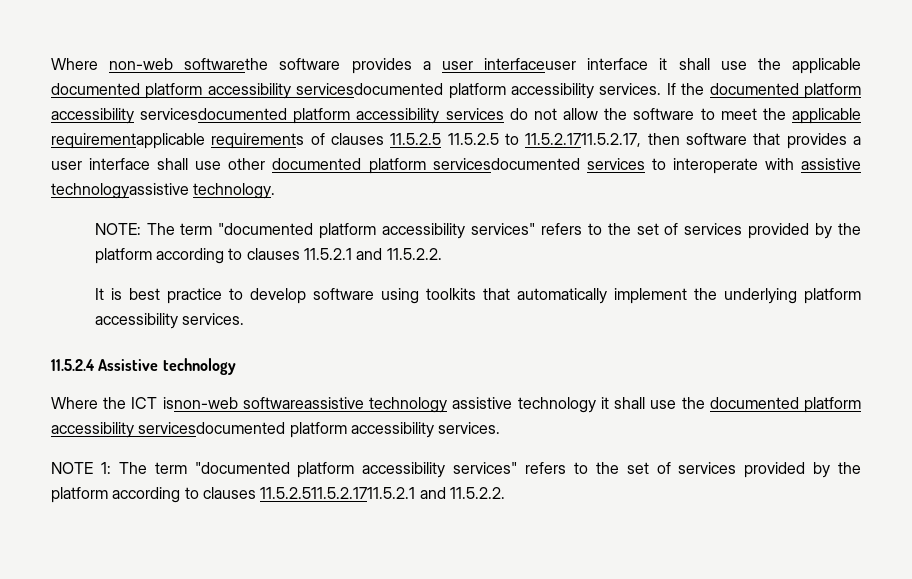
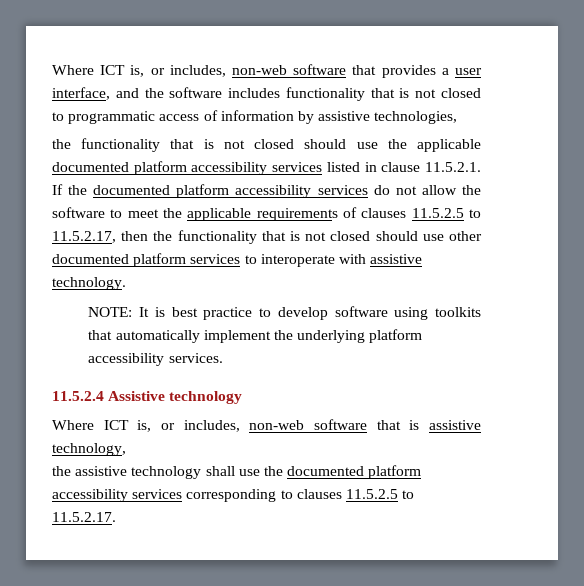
[51,58,710,74] Where non-web softwarethe software provides a user interfaceuser interface it shall -> [52,64,482,78] [52,87,481,101] [52,110,458,124] [52,138,347,152] Where ICT is, or includes, non-web software that provides a user interface, and the software includes functionality that is not closed to programmatic access of information by assistive technologies, // the functionality that is not closed should
[296,83,662,99] servicesdocumented platform accessibility services. -> [272,162,482,172] services listed in clause 11.5.2.1.
[140,108,440,124] servicesdocumented platform accessibility -> (312, 191) none
[51,133,205,149] requirementapplicable -> (252, 214) none
[447,133,862,149] [51,158,189,170] 11.5.2.5 to 11.5.2.1711.5.2.17, then software that provides a user interface shall -> [468,209,481,218] [52,230,418,244] to 11.5.2.17, then the functionality that is not closed should
[432,158,580,170] servicesdocumented -> (187, 260) none
[51,183,189,199] technologyassistive -> (423, 259) none
[146,223,861,239] [94,248,442,264] The term "documented platform accessibility services" refers to the set of services provided by the platform according to clauses 11.5.2.1 and 11.5.2.2. // -> (133, 312) none
[103,397,448,413] the ICT isnon-web softwareassistive technology -> [103,419,481,432] [52,443,126,456] [52,466,71,476] ICT is, or includes, non-web software that is assistive technology, // the
[600,397,609,409] it -> (202, 472) none
[138,422,501,438] [51,462,861,478] [51,487,505,503] servicesdocumented platform accessibility services. // NOTE 1: The term "documented platform accessibility services" refers to the set of services provided by the platform according to clauses 11.5.2.511.5.2.1711.5.2.1 and 11.5.2.2. -> [132,489,415,502] [52,512,116,522] services corresponding to clauses 11.5.2.5 to 11.5.2.17.

